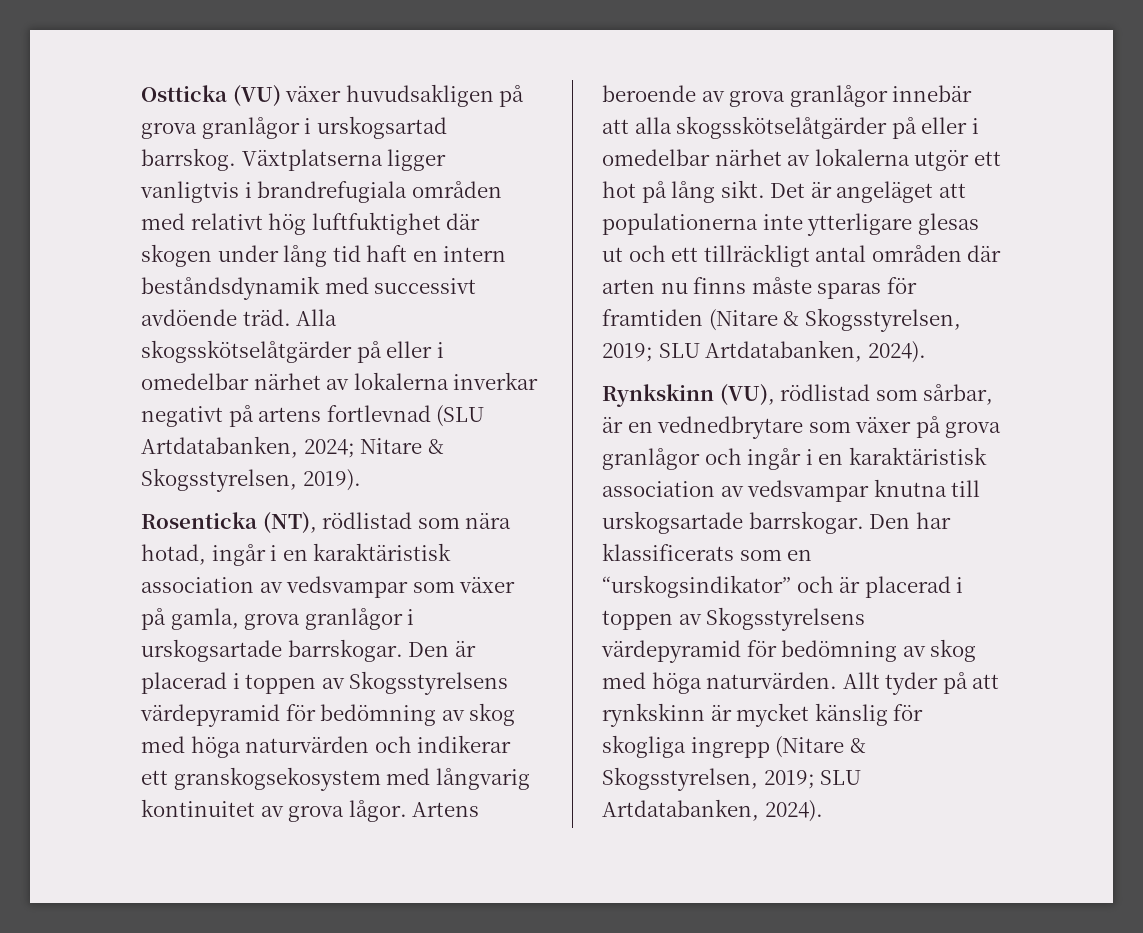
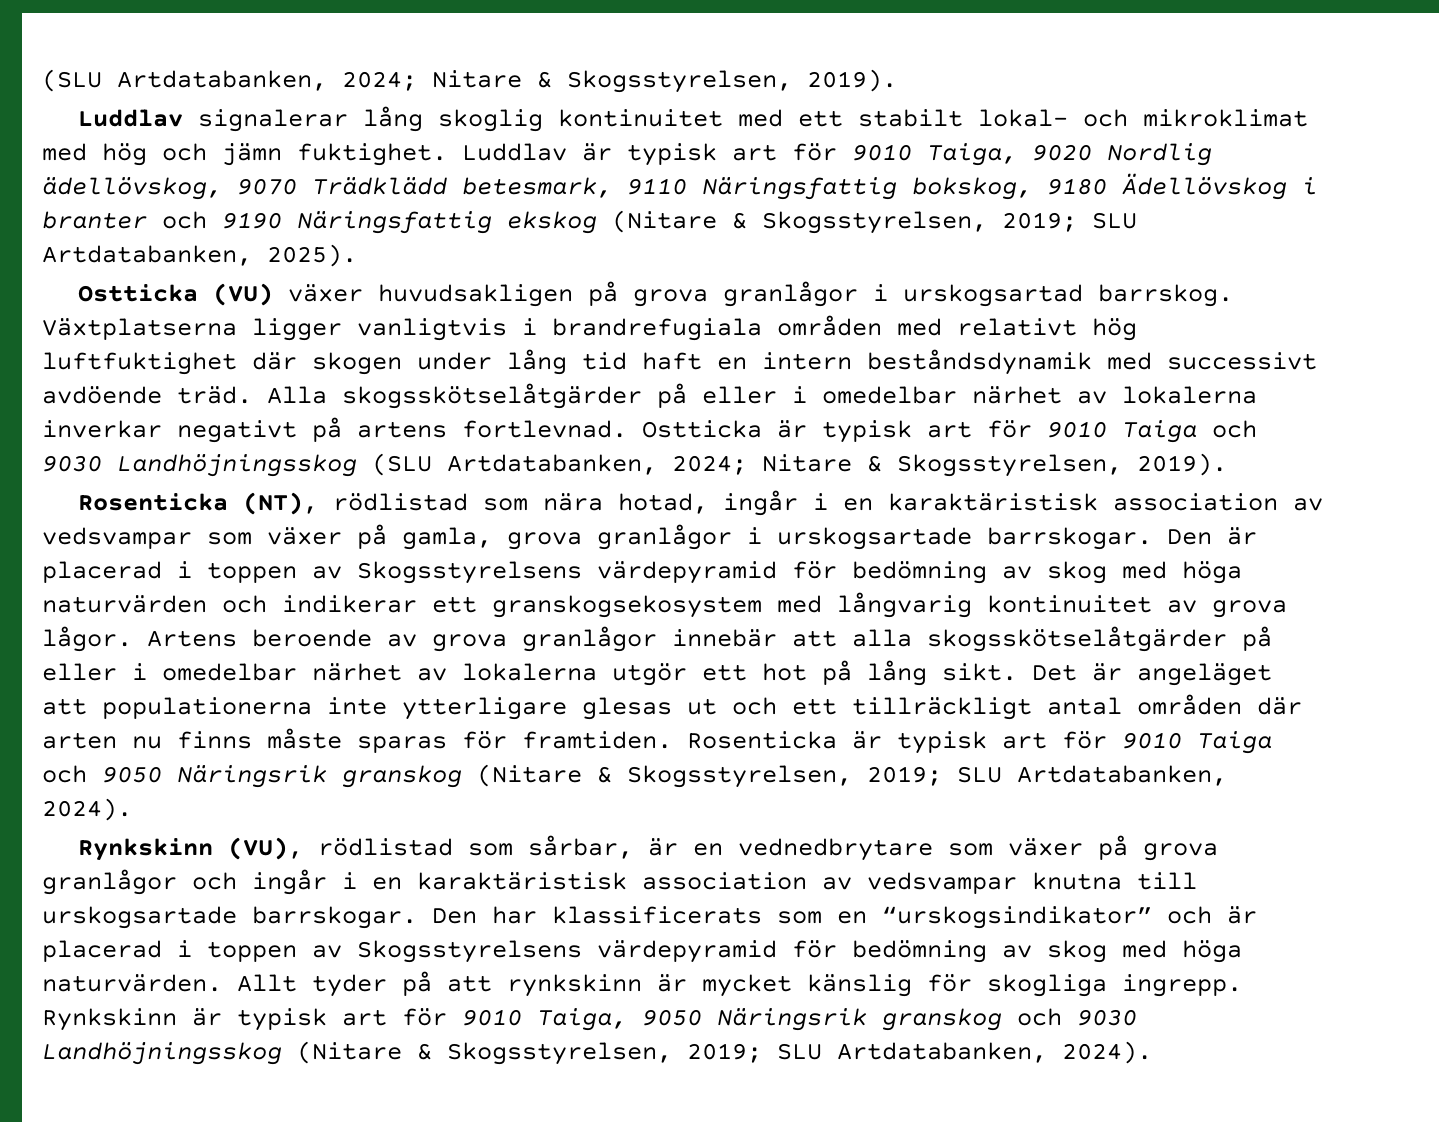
(141, 93) none -> [42,69,897,93] [77,106,1308,132] [42,143,1212,166] [42,173,1317,200] [42,210,1137,234] [42,244,357,267] (SLU Artdatabanken, 2024; Nitare & Skogsstyrelsen, 2019). // Luddlav signalerar lång skoglig kontinuitet med ett stabilt lokal- och mikroklimat med hög och jämn fuktighet. Luddlav är typisk art för 9010 Taiga, 9020 Nordlig ädellövskog, 9070 Trädklädd betesmark, 9110 Näringsfattig bokskog, 9180 Ädellövskog i branter och 9190 Näringsfattig ekskog (Nitare & Skogsstyrelsen, 2019; SLU Artdatabanken, 2025). //
[326,405,431,422] fortlevnad -> [462,420,1257,443] [42,454,357,477] fortlevnad. Ostticka är typisk art för 9010 Taiga och 9030 Landhöjningsskog
[602,309,703,326] framtiden -> [522,731,1272,754] [42,765,462,788] framtiden. Rosenticka är typisk art för 9010 Taiga och 9050 Näringsrik granskog
[690,737,770,758] ingrepp -> [1122,974,1242,997] [42,1008,1137,1031] [42,1042,282,1065] ingrepp. Rynkskinn är typisk art för 9010 Taiga, 9050 Näringsrik granskog och 9030 Landhöjningsskog

